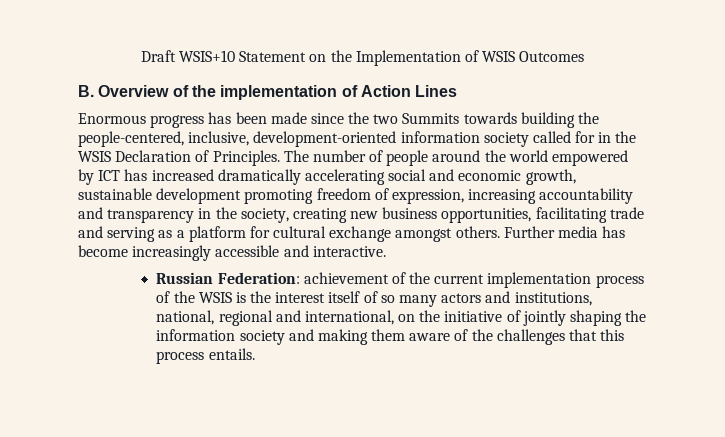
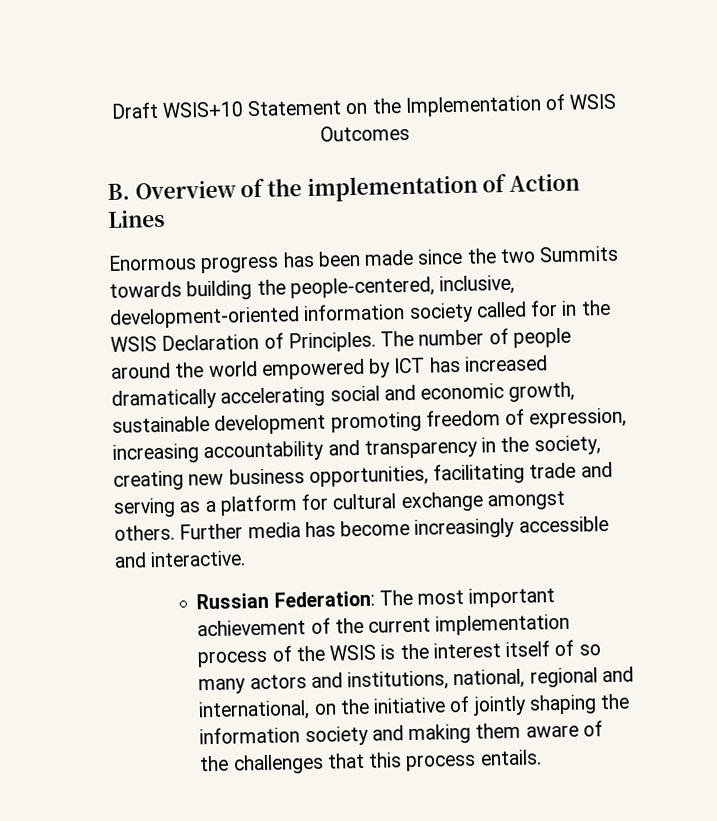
(300, 278) none -> [378,587,556,608] The most important

